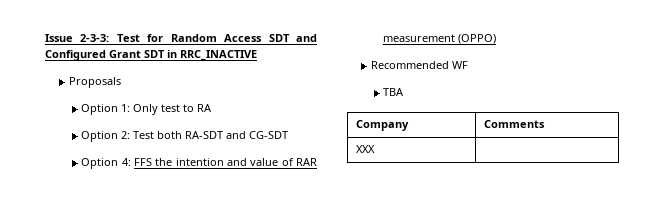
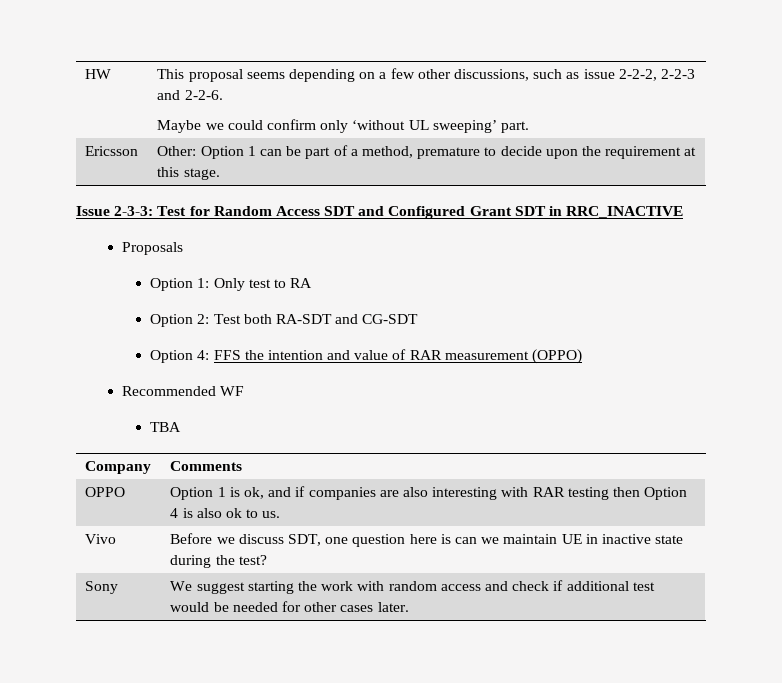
(45, 38) none -> [85,69,112,79] [157,68,695,82] [157,90,223,100] [157,119,529,133] [85,146,139,156] [157,145,697,159] [157,167,220,180] HW | This proposal seems depending on a few other discussions, such as issue 2-2-2, 2-2-3 and 2-2-6. // Maybe we could confirm only ‘without UL sweeping’ part. // Ericsson | Other: Option 1 can be part of a method, premature to decide upon the requirement at this stage. //
[355,145,375,153] XXX | -> [85,487,126,497] [170,486,688,500] [170,508,281,518] [85,534,117,544] [170,533,684,547] [170,555,267,568] [85,581,119,594] [170,580,655,594] [170,601,409,612] OPPO | Option 1 is ok, and if companies are also interesting with RAR testing then Option 4 is also ok to us. // Vivo | Before we discuss SDT, one question here is can we maintain UE in inactive state during the test? // Sony | We suggest starting the work with random access and check if additional test would be needed for other cases later.

